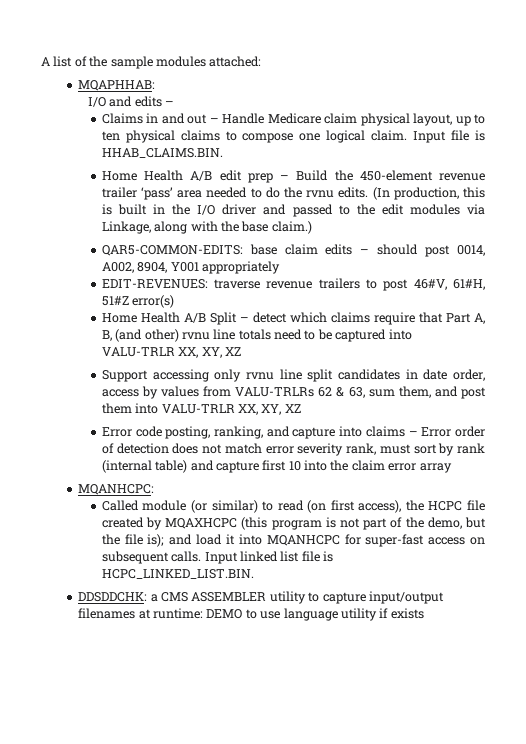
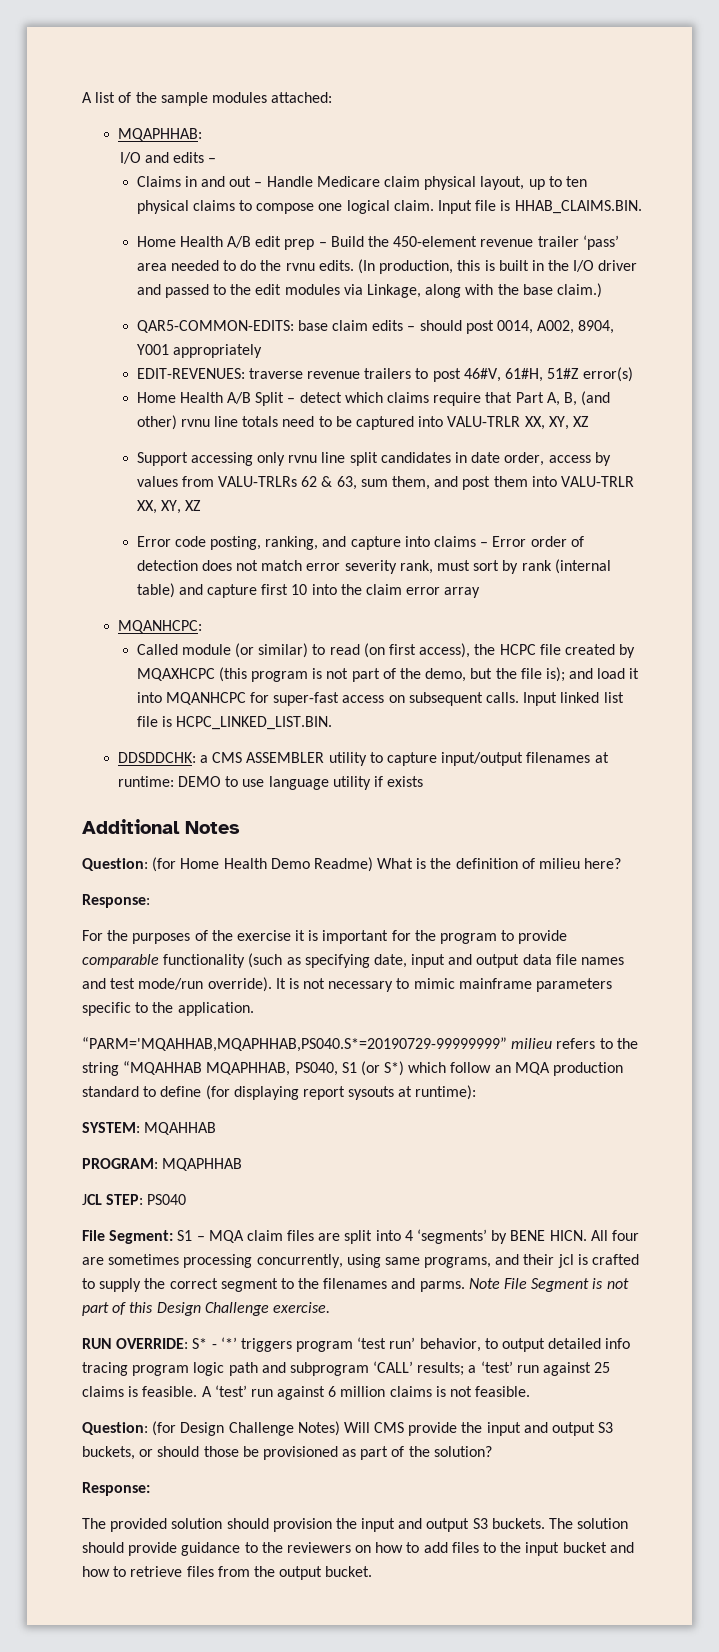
(424, 613) none -> [82,819,240,834] [82,857,622,872] [82,894,150,908] [82,930,568,944] [82,953,625,968] [82,977,613,992] [82,1002,254,1016] [82,1037,638,1052] [82,1061,624,1076] [82,1085,477,1100] [82,1122,217,1135] [82,1158,243,1171] [82,1194,187,1205] [82,1229,639,1244] [82,1254,640,1268] [82,1278,629,1292] [82,1302,330,1316] [82,1337,631,1352] [82,1361,611,1376] [82,1385,531,1400] [82,1421,614,1436] [82,1446,492,1460] [82,1482,150,1496] [82,1518,629,1532] [82,1542,634,1556] [82,1566,373,1580] // Additional Notes // Question: (for Home Health Demo Readme) What is the definition of milieu here? // Response: // For the purposes of the exercise it is important for the program to provide comparable functionality (such as specifying date, input and output data file names and test mode/run override). It is not necessary to mimic mainframe parameters specific to the application. // “PARM='MQAHHAB,MQAPHHAB,PS040.S*=20190729-99999999” milieu refers to the string “MQAHHAB MQAPHHAB, PS040, S1 (or S*) which follow an MQA production standard to define (for displaying report sysouts at runtime): // SYSTEM: MQAHHAB // PROGRAM: MQAPHHAB // JCL STEP: PS040 // File Segment: S1 – MQA claim files are split into 4 ‘segments’ by BENE HICN. All four are sometimes processing concurrently, using same programs, and their jcl is crafted to supply the correct segment to the filenames and parms. Note File Segment is not part of this Design Challenge exercise. // RUN OVERRIDE: S* - ‘*’ triggers program ‘test run’ behavior, to output detailed info tracing program logic path and subprogram ‘CALL’ results; a ‘test’ run against 25 claims is feasible. A ‘test’ run against 6 million claims is not feasible. // Question: (for Design Challenge Notes) Will CMS provide the input and output S3 buckets, or should those be provisioned as part of the solution? // Response: // The provided solution should provision the input and output S3 buckets. The solution should provide guidance to the reviewers on how to add files to the input bucket and how to retrieve files from the output bucket.

